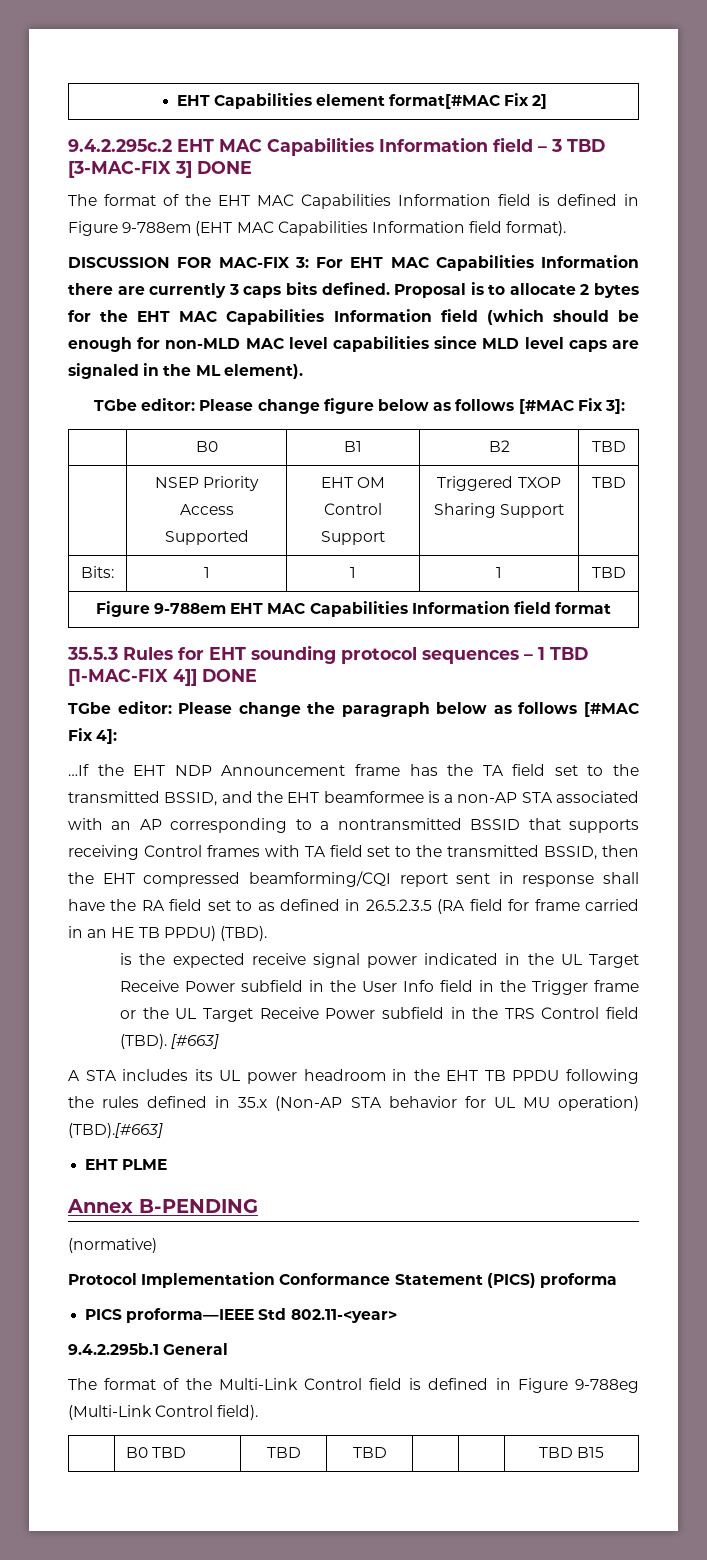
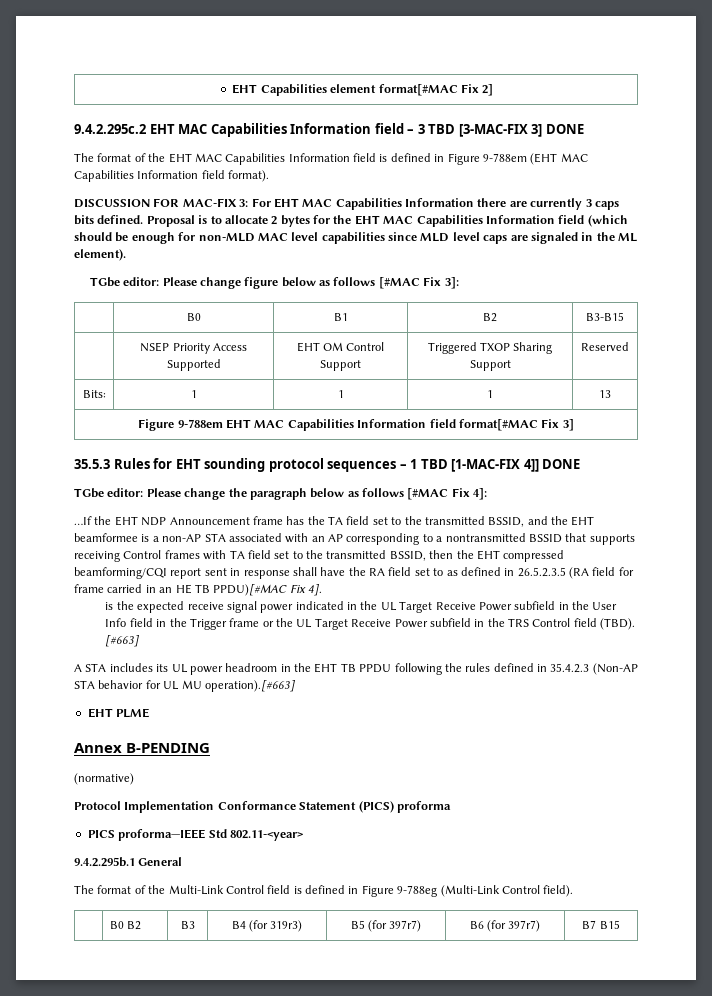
[591,441,626,452] TBD -> [586,312,624,321] B3-B15
[591,477,626,488] TBD -> [581,342,629,351] Reserved
[591,567,626,578] TBD -> [599,390,611,398] 13
[555,602,612,614] format -> [458,419,574,431] format[#MAC Fix 3]
[163,926,267,941] PPDU) (TBD). -> [213,584,322,596] PPDU)[#MAC Fix 4].
[238,1097,268,1108] 35.x -> [550,663,590,673] 35.4.2.3
[557,1096,639,1111] [68,1123,163,1138] operation) (TBD).[#663] -> [204,680,295,692] operation).[#663]
[152,1447,187,1458] [266,1447,301,1458] [352,1447,387,1458] [538,1447,573,1458] TBD | TBD | TBD | | | TBD -> [126,921,141,930] [180,921,195,929] [231,920,303,932] [350,920,422,932] [469,920,541,932] [582,920,597,929] B2 | B3 | B4 (for 319r3) | B5 (for 397r7) | B6 (for 397r7) | B7

